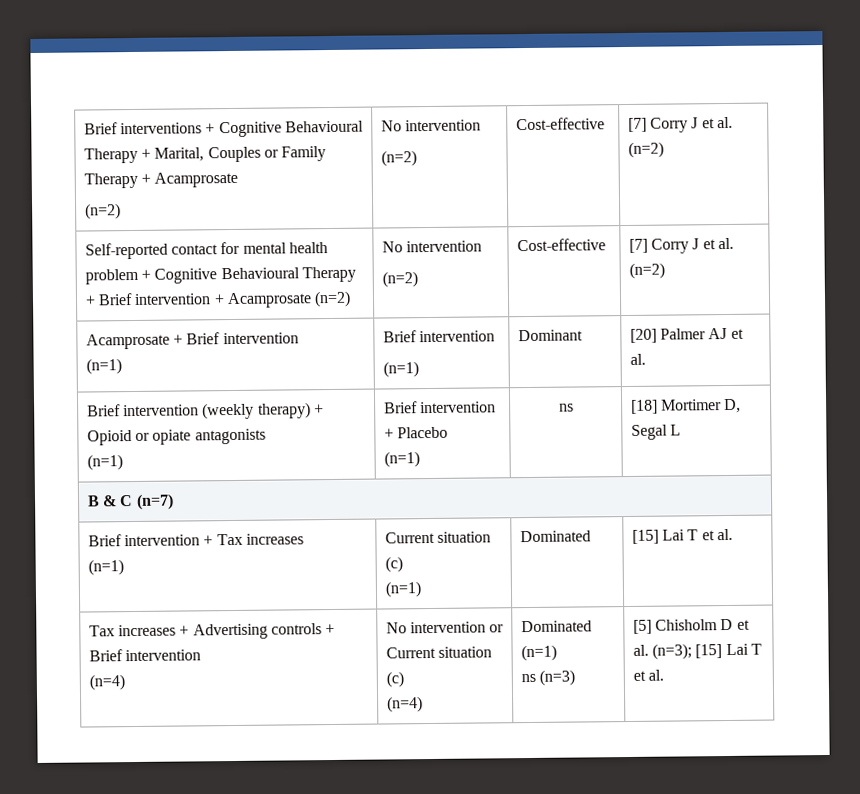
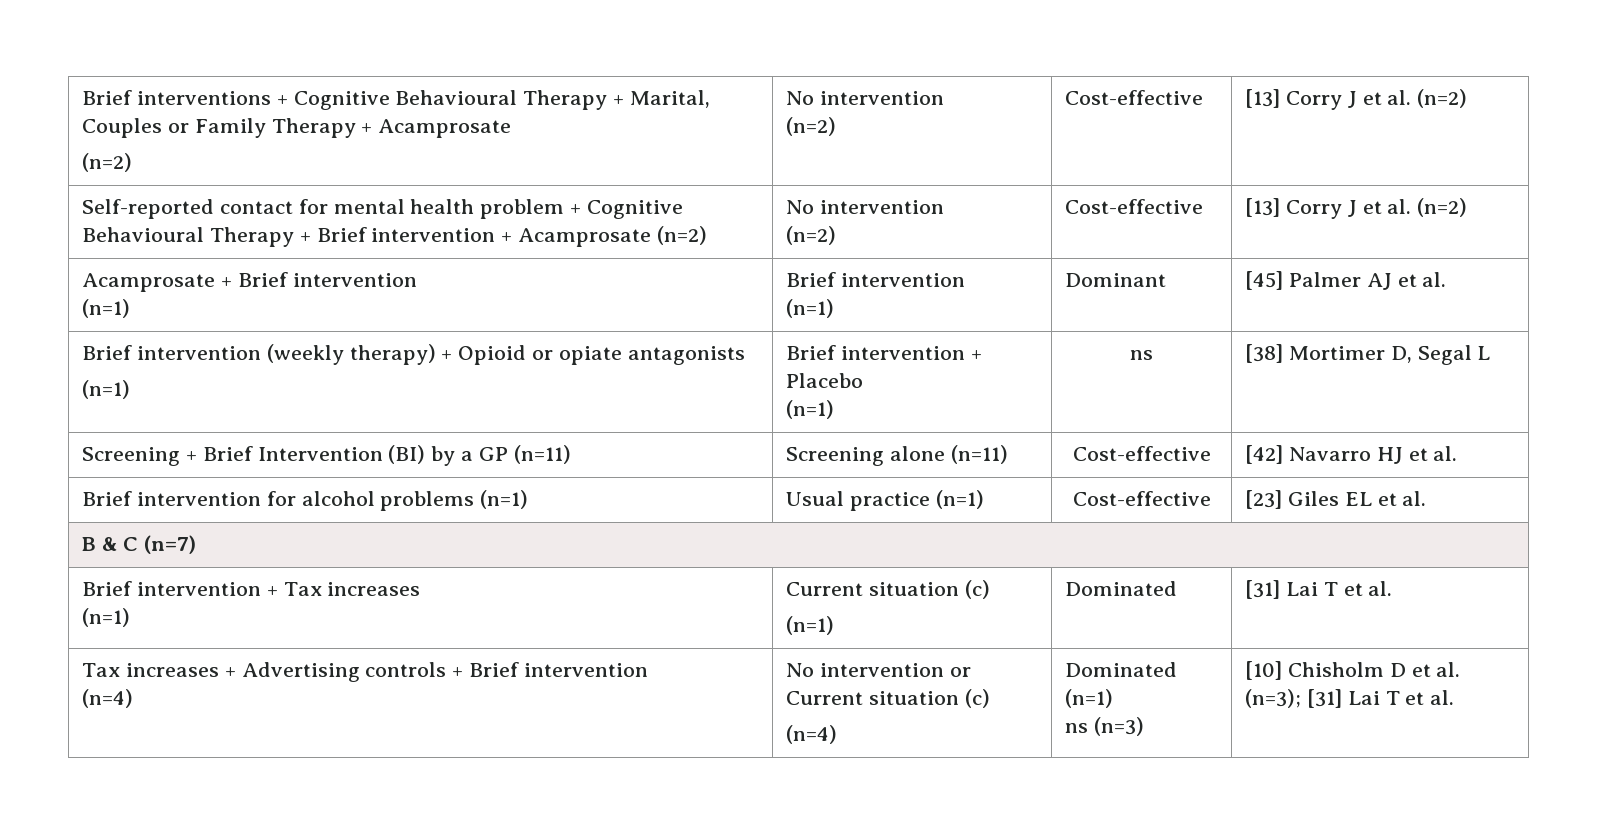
[627,117,647,132] [7] -> [1245,89,1281,108] [13]
[628,238,648,253] [7] -> [1245,198,1281,217] [13]
[629,328,657,343] [20] -> [1245,271,1284,290] [45]
[630,399,658,414] [18] -> [1245,344,1284,363] [38]
(681, 430) none -> [82,445,571,466] [786,445,1008,466] [1072,446,1211,461] [1245,445,1458,464] [82,490,529,511] [786,490,984,511] [1072,491,1211,506] [1245,490,1427,509] // Screening + Brief Intervention (BI) by a GP (n=11) | Screening alone (n=11) | Cost-effective | [42] Navarro HJ et al. // Brief intervention for alcohol problems (n=1) | Usual practice (n=1) | Cost-effective | [23] Giles EL et al.
[631,529,659,544] [15] -> [1245,580,1281,599] [31]
[632,619,652,634] [5] -> [1245,661,1283,680] [10]
[695,644,723,659] [15] -> [1306,689,1342,708] [31]

